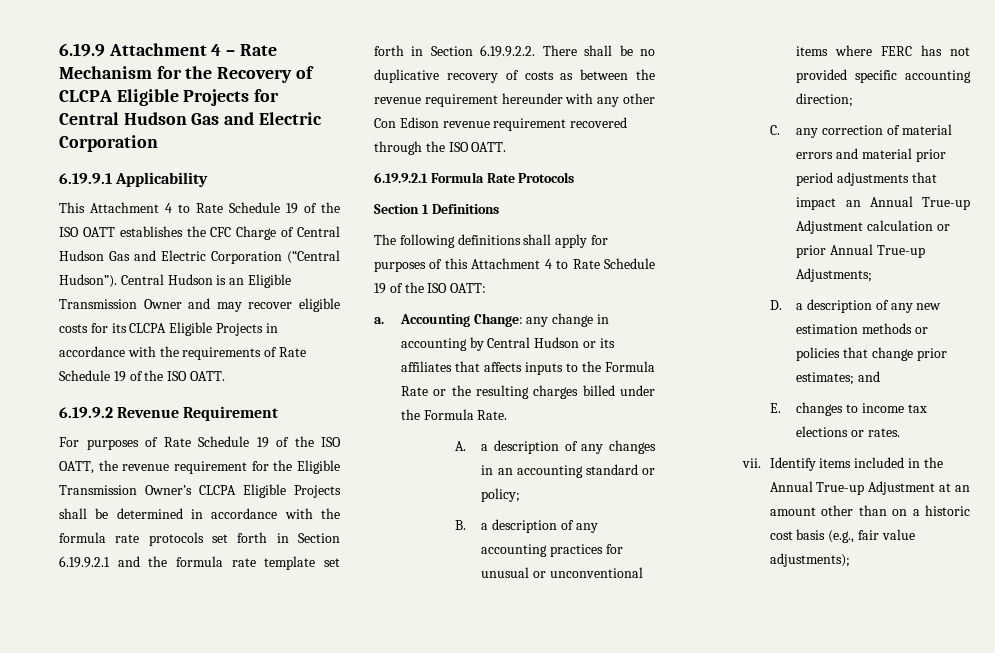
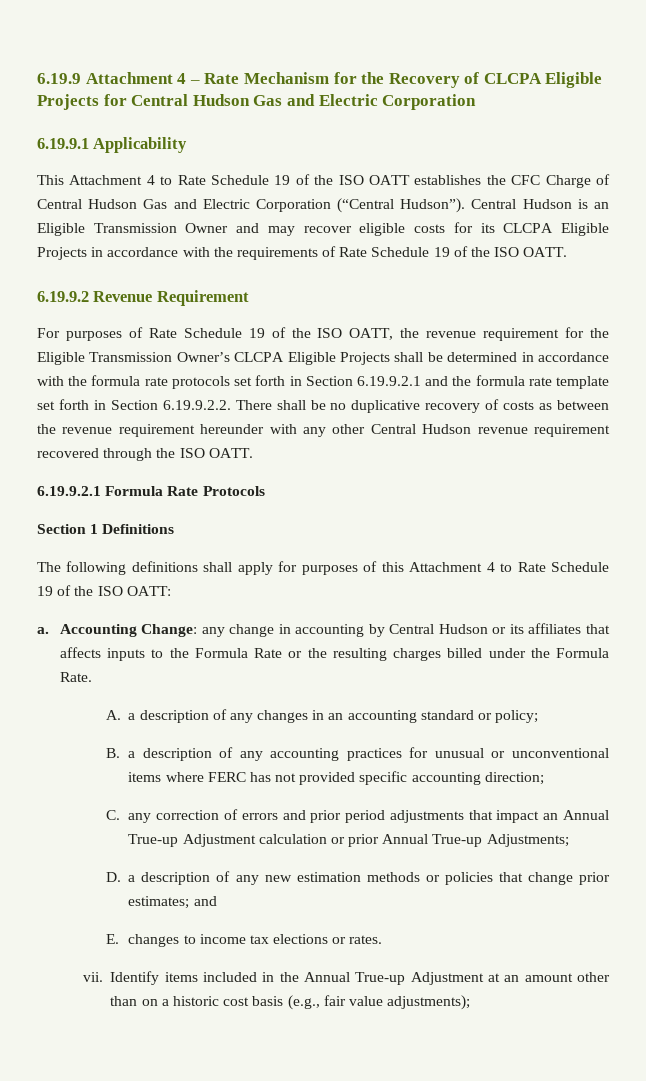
[374,117,439,128] Con Edison -> [370,424,472,434] Central Hudson
[901,124,952,135] material -> (238, 814) none
[861,148,912,159] material -> (306, 815) none

